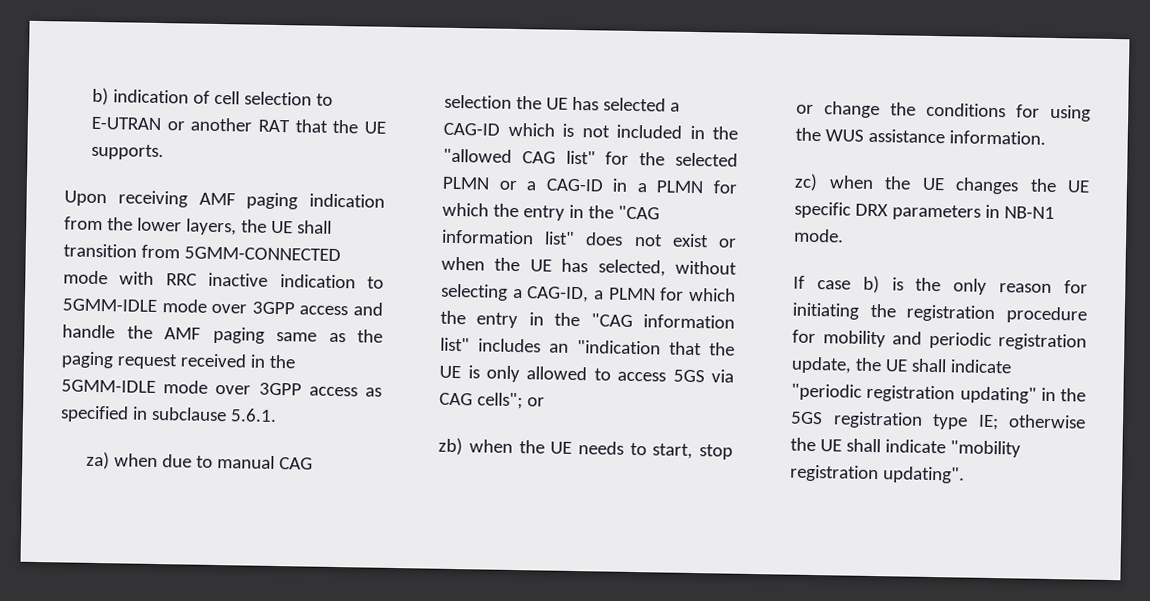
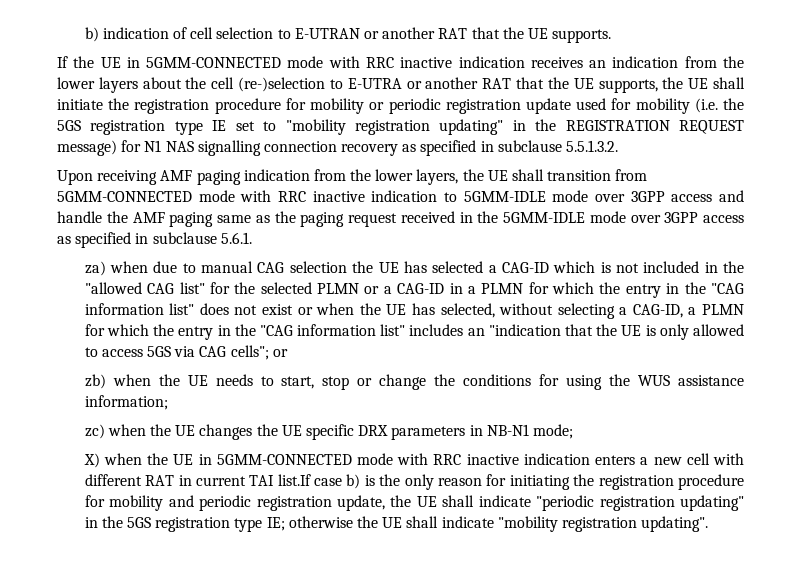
(165, 152) none -> [57,56,745,68] [57,77,746,93] [57,98,744,114] [57,119,744,135] [57,140,619,156] // If the UE in 5GMM-CONNECTED mode with RRC inactive indication receives an indication from the lower layers about the cell (re-)selection to E-UTRA or another RAT that the UE supports, the UE shall initiate the registration procedure for mobility or periodic registration update used for mobility (i.e. the 5GS registration type IE set to "mobility registration updating" in the REGISTRATION REQUEST message) for N1 NAS signalling connection recovery as specified in subclause 5.5.1.3.2.
[949,130,1047,145] information. -> [84,395,168,410] information;
[794,228,845,243] [793,275,806,289] mode. // If -> [532,424,573,439] [83,453,745,468] [84,474,311,486] mode; // X) when the UE in 5GMM-CONNECTED mode with RRC inactive indication enters a new cell with different RAT in current TAI list.If

